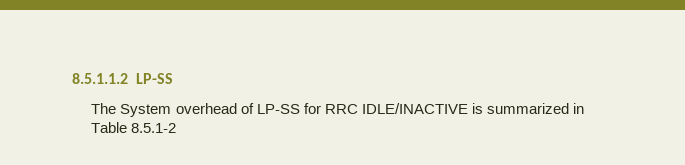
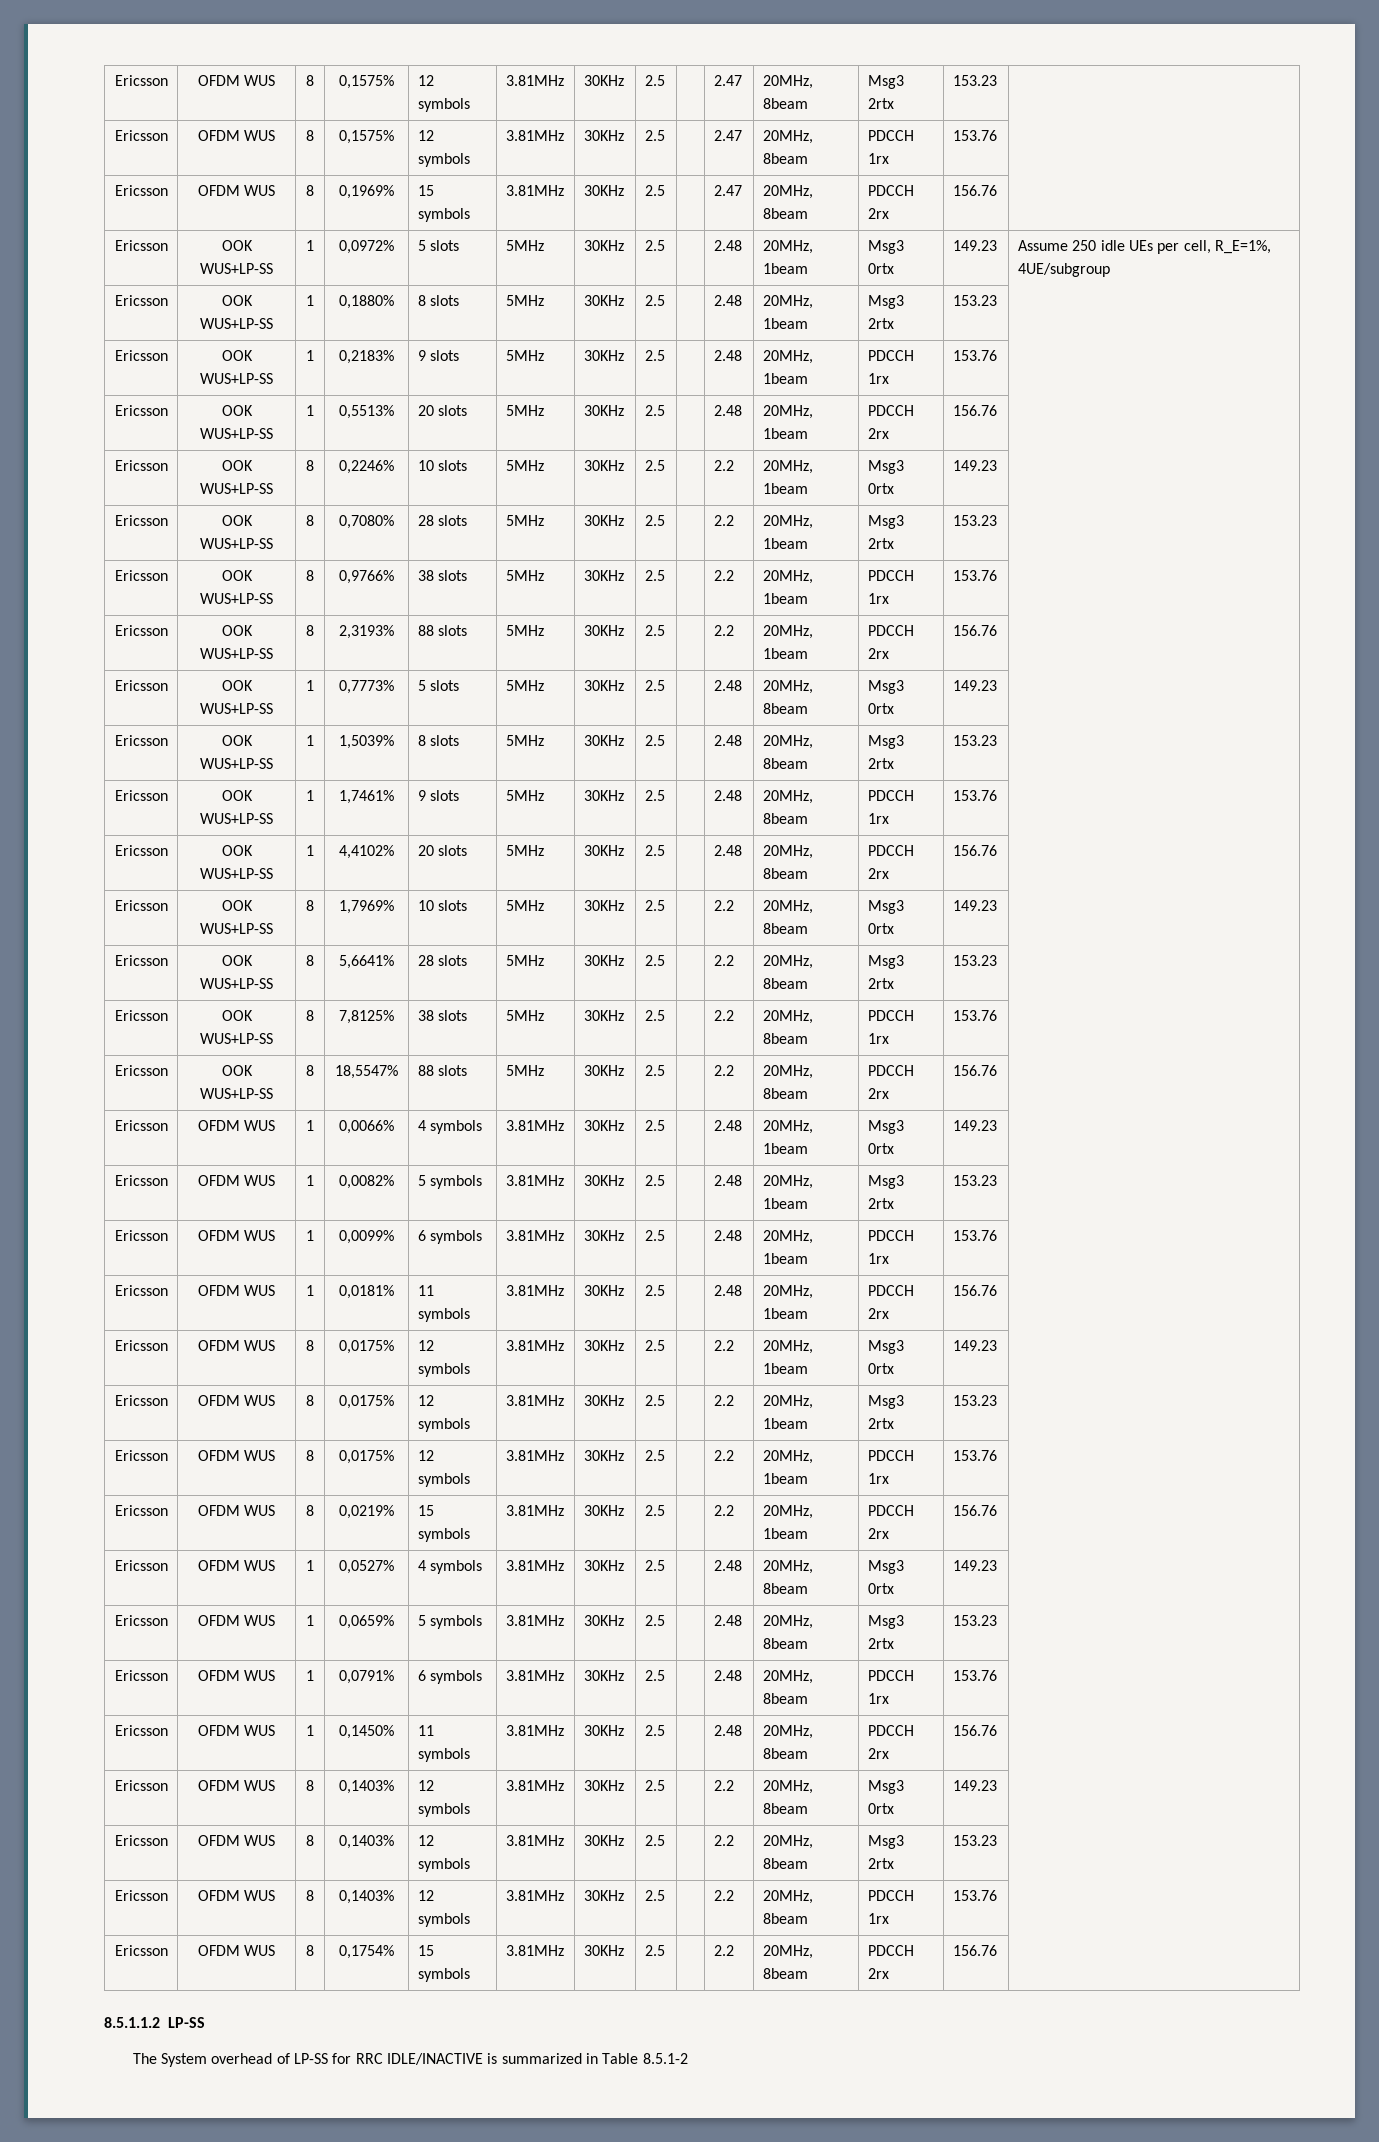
(72, 78) none -> [114,75,168,86] [197,75,276,86] [306,75,314,86] [339,75,394,89] [417,75,434,86] [417,98,470,112] [505,75,564,86] [583,75,624,86] [644,75,665,86] [713,75,742,86] [762,75,813,89] [762,98,808,109] [867,75,904,89] [867,98,894,109] [952,75,997,86] [114,130,168,141] [197,130,276,141] [306,130,314,141] [339,130,394,144] [417,130,434,141] [417,153,470,167] [505,130,564,141] [583,130,624,141] [644,130,665,141] [713,130,742,141] [762,130,813,144] [762,153,808,164] [867,130,914,141] [867,153,889,164] [952,130,997,141] [114,185,168,196] [197,185,276,196] [306,185,314,196] [339,185,394,199] [417,185,434,196] [417,208,470,222] [505,185,564,196] [583,185,624,196] [644,185,665,196] [713,185,742,196] [762,185,813,199] [762,208,808,219] [867,185,914,196] [867,208,889,219] [952,185,997,196] [114,240,168,251] [221,240,253,251] [200,263,273,274] [306,240,314,251] [339,240,394,254] [417,240,460,251] [505,240,544,251] [583,240,624,251] [644,240,665,251] [713,240,742,251] [762,240,813,254] [762,263,808,274] [867,240,904,254] [867,263,894,274] [952,240,997,251] [1017,240,1271,254] [1017,263,1110,277] [114,295,168,306] [221,295,253,306] [200,318,273,329] [306,295,314,306] [339,295,394,309] [417,295,460,306] [505,295,544,306] [583,295,624,306] [644,295,665,306] [713,295,742,306] [762,295,813,309] [762,318,808,329] [867,295,904,309] [867,318,894,329] [952,295,997,306] [114,350,168,361] [221,350,253,361] [200,373,273,384] [306,350,314,361] [339,350,394,364] [417,350,460,361] [505,350,544,361] [583,350,624,361] [644,350,665,361] [713,350,742,361] [762,350,813,364] [762,373,808,384] [867,350,914,361] [867,373,889,384] [952,350,997,361] [114,405,168,416] [221,405,253,416] [200,428,273,439] [306,405,314,416] [339,405,394,419] [417,405,468,416] [505,405,544,416] [583,405,624,416] [644,405,665,416] [713,405,742,416] [762,405,813,419] [762,428,808,439] [867,405,914,416] [867,428,889,439] [952,405,997,416] [114,460,168,471] [221,460,253,471] [200,483,273,494] [306,460,314,471] [339,460,394,474] [417,460,468,471] [505,460,544,471] [583,460,624,471] [644,460,665,471] [713,460,734,471] [762,460,813,474] [762,483,808,494] [867,460,904,474] [867,483,894,494] [952,460,997,471] [114,515,168,526] [221,515,253,526] [200,538,273,549] [306,515,314,526] [339,515,394,529] [417,515,468,526] [505,515,544,526] [583,515,624,526] [644,515,665,526] [713,515,734,526] [762,515,813,529] [762,538,808,549] [867,515,904,529] [867,538,894,549] [952,515,997,526] [114,570,168,581] [221,570,253,581] [200,593,273,604] [306,570,314,581] [339,570,394,584] [417,570,468,581] [505,570,544,581] [583,570,624,581] [644,570,665,581] [713,570,734,581] [762,570,813,584] [762,593,808,604] [867,570,914,581] [867,593,889,604] [952,570,997,581] [114,625,168,636] [221,625,253,636] [200,648,273,659] [306,625,314,636] [339,625,394,639] [417,625,468,636] [505,625,544,636] [583,625,624,636] [644,625,665,636] [713,625,734,636] [762,625,813,639] [762,648,808,659] [867,625,914,636] [867,648,889,659] [952,625,997,636] [114,680,168,691] [221,680,253,691] [200,703,273,714] [306,680,314,691] [339,680,394,694] [417,680,460,691] [505,680,544,691] [583,680,624,691] [644,680,665,691] [713,680,742,691] [762,680,813,694] [762,703,808,714] [867,680,904,694] [867,703,894,714] [952,680,997,691] [114,735,168,746] [221,735,253,746] [200,758,273,769] [306,735,314,746] [339,735,394,749] [417,735,460,746] [505,735,544,746] [583,735,624,746] [644,735,665,746] [713,735,742,746] [762,735,813,749] [762,758,808,769] [867,735,904,749] [867,758,894,769] [952,735,997,746] [114,790,168,801] [221,790,253,801] [200,813,273,824] [306,790,314,801] [339,790,394,804] [417,790,460,801] [505,790,544,801] [583,790,624,801] [644,790,665,801] [713,790,742,801] [762,790,813,804] [762,813,808,824] [867,790,914,801] [867,813,889,824] [952,790,997,801] [114,845,168,856] [221,845,253,856] [200,868,273,879] [306,845,314,856] [339,845,394,859] [417,845,468,856] [505,845,544,856] [583,845,624,856] [644,845,665,856] [713,845,742,856] [762,845,813,859] [762,868,808,879] [867,845,914,856] [867,868,889,879] [952,845,997,856] [114,900,168,911] [221,900,253,911] [200,923,273,934] [306,900,314,911] [339,900,394,914] [417,900,468,911] [505,900,544,911] [583,900,624,911] [644,900,665,911] [713,900,734,911] [762,900,813,914] [762,923,808,934] [867,900,904,914] [867,923,894,934] [952,900,997,911] [114,955,168,966] [221,955,253,966] [200,978,273,989] [306,955,314,966] [339,955,394,969] [417,955,468,966] [505,955,544,966] [583,955,624,966] [644,955,665,966] [713,955,734,966] [762,955,813,969] [762,978,808,989] [867,955,904,969] [867,978,894,989] [952,955,997,966] [114,1010,168,1021] [221,1010,253,1021] [200,1033,273,1044] [306,1010,314,1021] [339,1010,394,1024] [417,1010,468,1021] [505,1010,544,1021] [583,1010,624,1021] [644,1010,665,1021] [713,1010,734,1021] [762,1010,813,1024] [762,1033,808,1044] [867,1010,914,1021] [867,1033,889,1044] [952,1010,997,1021] [114,1065,168,1076] [221,1065,253,1076] [200,1088,273,1099] [306,1065,314,1076] [335,1065,398,1079] [417,1065,468,1076] [505,1065,544,1076] [583,1065,624,1076] [644,1065,665,1076] [713,1065,734,1076] [762,1065,813,1079] [762,1088,808,1099] [867,1065,914,1076] [867,1088,889,1099] [952,1065,997,1076] [114,1120,168,1131] [197,1120,276,1131] [306,1120,314,1131] [339,1120,394,1134] [417,1120,483,1134] [505,1120,564,1131] [583,1120,624,1131] [644,1120,665,1131] [713,1120,742,1131] [762,1120,813,1134] [762,1143,808,1154] [867,1120,904,1134] [867,1143,894,1154] [952,1120,997,1131] [114,1175,168,1186] [197,1175,276,1186] [306,1175,314,1186] [339,1175,394,1189] [417,1175,483,1189] [505,1175,564,1186] [583,1175,624,1186] [644,1175,665,1186] [713,1175,742,1186] [762,1175,813,1189] [762,1198,808,1209] [867,1175,904,1189] [867,1198,894,1209] [952,1175,997,1186] [114,1230,168,1241] [197,1230,276,1241] [306,1230,314,1241] [339,1230,394,1244] [417,1230,483,1244] [505,1230,564,1241] [583,1230,624,1241] [644,1230,665,1241] [713,1230,742,1241] [762,1230,813,1244] [762,1253,808,1264] [867,1230,914,1241] [867,1253,889,1264] [952,1230,997,1241] [114,1285,168,1296] [197,1285,276,1296] [306,1285,314,1296] [339,1285,394,1299] [417,1285,434,1296] [417,1308,470,1322] [505,1285,564,1296] [583,1285,624,1296] [644,1285,665,1296] [713,1285,742,1296] [762,1285,813,1299] [762,1308,808,1319] [867,1285,914,1296] [867,1308,889,1319] [952,1285,997,1296] [114,1340,168,1351] [197,1340,276,1351] [306,1340,314,1351] [339,1340,394,1354] [417,1340,434,1351] [417,1363,470,1377] [505,1340,564,1351] [583,1340,624,1351] [644,1340,665,1351] [713,1340,734,1351] [762,1340,813,1354] [762,1363,808,1374] [867,1340,904,1354] [867,1363,894,1374] [952,1340,997,1351] [114,1395,168,1406] [197,1395,276,1406] [306,1395,314,1406] [339,1395,394,1409] [417,1395,434,1406] [417,1418,470,1432] [505,1395,564,1406] [583,1395,624,1406] [644,1395,665,1406] [713,1395,734,1406] [762,1395,813,1409] [762,1418,808,1429] [867,1395,904,1409] [867,1418,894,1429] [952,1395,997,1406] [114,1450,168,1461] [197,1450,276,1461] [306,1450,314,1461] [339,1450,394,1464] [417,1450,434,1461] [417,1473,470,1487] [505,1450,564,1461] [583,1450,624,1461] [644,1450,665,1461] [713,1450,734,1461] [762,1450,813,1464] [762,1473,808,1484] [867,1450,914,1461] [867,1473,889,1484] [952,1450,997,1461] [114,1505,168,1516] [197,1505,276,1516] [306,1505,314,1516] [339,1505,394,1519] [417,1505,434,1516] [417,1528,470,1542] [505,1505,564,1516] [583,1505,624,1516] [644,1505,665,1516] [713,1505,734,1516] [762,1505,813,1519] [762,1528,808,1539] [867,1505,914,1516] [867,1528,889,1539] [952,1505,997,1516] [114,1560,168,1571] [197,1560,276,1571] [306,1560,314,1571] [339,1560,394,1574] [417,1560,483,1574] [505,1560,564,1571] [583,1560,624,1571] [644,1560,665,1571] [713,1560,742,1571] [762,1560,813,1574] [762,1583,808,1594] [867,1560,904,1574] [867,1583,894,1594] [952,1560,997,1571] [114,1615,168,1626] [197,1615,276,1626] [306,1615,314,1626] [339,1615,394,1629] [417,1615,483,1629] [505,1615,564,1626] [583,1615,624,1626] [644,1615,665,1626] [713,1615,742,1626] [762,1615,813,1629] [762,1638,808,1649] [867,1615,904,1629] [867,1638,894,1649] [952,1615,997,1626] [114,1670,168,1681] [197,1670,276,1681] [306,1670,314,1681] [339,1670,394,1684] [417,1670,483,1684] [505,1670,564,1681] [583,1670,624,1681] [644,1670,665,1681] [713,1670,742,1681] [762,1670,813,1684] [762,1693,808,1704] [867,1670,914,1681] [867,1693,889,1704] [952,1670,997,1681] [114,1725,168,1736] [197,1725,276,1736] [306,1725,314,1736] [339,1725,394,1739] [417,1725,434,1736] [417,1748,470,1762] [505,1725,564,1736] [583,1725,624,1736] [644,1725,665,1736] [713,1725,742,1736] [762,1725,813,1739] [762,1748,808,1759] [867,1725,914,1736] [867,1748,889,1759] [952,1725,997,1736] [114,1780,168,1791] [197,1780,276,1791] [306,1780,314,1791] [339,1780,394,1794] [417,1780,434,1791] [417,1803,470,1817] [505,1780,564,1791] [583,1780,624,1791] [644,1780,665,1791] [713,1780,734,1791] [762,1780,813,1794] [762,1803,808,1814] [867,1780,904,1794] [867,1803,894,1814] [952,1780,997,1791] [114,1835,168,1846] [197,1835,276,1846] [306,1835,314,1846] [339,1835,394,1849] [417,1835,434,1846] [417,1858,470,1872] [505,1835,564,1846] [583,1835,624,1846] [644,1835,665,1846] [713,1835,734,1846] [762,1835,813,1849] [762,1858,808,1869] [867,1835,904,1849] [867,1858,894,1869] [952,1835,997,1846] [114,1890,168,1901] [197,1890,276,1901] [306,1890,314,1901] [339,1890,394,1904] [417,1890,434,1901] [417,1913,470,1927] [505,1890,564,1901] [583,1890,624,1901] [644,1890,665,1901] [713,1890,734,1901] [762,1890,813,1904] [762,1913,808,1924] [867,1890,914,1901] [867,1913,889,1924] [952,1890,997,1901] [114,1945,168,1956] [197,1945,276,1956] [306,1945,314,1956] [339,1945,394,1959] [417,1945,434,1956] [417,1968,470,1982] [505,1945,564,1956] [583,1945,624,1956] [644,1945,665,1956] [713,1945,734,1956] [762,1945,813,1959] [762,1968,808,1979] [867,1945,914,1956] [867,1968,889,1979] [952,1945,997,1956] Ericsson | OFDM WUS | 8 | 0,1575% | 12 symbols | 3.81MHz | 30KHz | 2.5 | | 2.47 | 20MHz, 8beam | Msg3 2rtx | 153.23 | // Ericsson | OFDM WUS | 8 | 0,1575% | 12 symbols | 3.81MHz | 30KHz | 2.5 | | 2.47 | 20MHz, 8beam | PDCCH 1rx | 153.76 | // Ericsson | OFDM WUS | 8 | 0,1969% | 15 symbols | 3.81MHz | 30KHz | 2.5 | | 2.47 | 20MHz, 8beam | PDCCH 2rx | 156.76 | // Ericsson | OOK WUS+LP-SS | 1 | 0,0972% | 5 slots | 5MHz | 30KHz | 2.5 | | 2.48 | 20MHz, 1beam | Msg3 0rtx | 149.23 | Assume 250 idle UEs per cell, R_E=1%, 4UE/subgroup // Ericsson | OOK WUS+LP-SS | 1 | 0,1880% | 8 slots | 5MHz | 30KHz | 2.5 | | 2.48 | 20MHz, 1beam | Msg3 2rtx | 153.23 | // Ericsson | OOK WUS+LP-SS | 1 | 0,2183% | 9 slots | 5MHz | 30KHz | 2.5 | | 2.48 | 20MHz, 1beam | PDCCH 1rx | 153.76 | // Ericsson | OOK WUS+LP-SS | 1 | 0,5513% | 20 slots | 5MHz | 30KHz | 2.5 | | 2.48 | 20MHz, 1beam | PDCCH 2rx | 156.76 | // Ericsson | OOK WUS+LP-SS | 8 | 0,2246% | 10 slots | 5MHz | 30KHz | 2.5 | | 2.2 | 20MHz, 1beam | Msg3 0rtx | 149.23 | // Ericsson | OOK WUS+LP-SS | 8 | 0,7080% | 28 slots | 5MHz | 30KHz | 2.5 | | 2.2 | 20MHz, 1beam | Msg3 2rtx | 153.23 | // Ericsson | OOK WUS+LP-SS | 8 | 0,9766% | 38 slots | 5MHz | 30KHz | 2.5 | | 2.2 | 20MHz, 1beam | PDCCH 1rx | 153.76 | // Ericsson | OOK WUS+LP-SS | 8 | 2,3193% | 88 slots | 5MHz | 30KHz | 2.5 | | 2.2 | 20MHz, 1beam | PDCCH 2rx | 156.76 | // Ericsson | OOK WUS+LP-SS | 1 | 0,7773% | 5 slots | 5MHz | 30KHz | 2.5 | | 2.48 | 20MHz, 8beam | Msg3 0rtx | 149.23 | // Ericsson | OOK WUS+LP-SS | 1 | 1,5039% | 8 slots | 5MHz | 30KHz | 2.5 | | 2.48 | 20MHz, 8beam | Msg3 2rtx | 153.23 | // Ericsson | OOK WUS+LP-SS | 1 | 1,7461% | 9 slots | 5MHz | 30KHz | 2.5 | | 2.48 | 20MHz, 8beam | PDCCH 1rx | 153.76 | // Ericsson | OOK WUS+LP-SS | 1 | 4,4102% | 20 slots | 5MHz | 30KHz | 2.5 | | 2.48 | 20MHz, 8beam | PDCCH 2rx | 156.76 | // Ericsson | OOK WUS+LP-SS | 8 | 1,7969% | 10 slots | 5MHz | 30KHz | 2.5 | | 2.2 | 20MHz, 8beam | Msg3 0rtx | 149.23 | // Ericsson | OOK WUS+LP-SS | 8 | 5,6641% | 28 slots | 5MHz | 30KHz | 2.5 | | 2.2 | 20MHz, 8beam | Msg3 2rtx | 153.23 | // Ericsson | OOK WUS+LP-SS | 8 | 7,8125% | 38 slots | 5MHz | 30KHz | 2.5 | | 2.2 | 20MHz, 8beam | PDCCH 1rx | 153.76 | // Ericsson | OOK WUS+LP-SS | 8 | 18,5547% | 88 slots | 5MHz | 30KHz | 2.5 | | 2.2 | 20MHz, 8beam | PDCCH 2rx | 156.76 | // Ericsson | OFDM WUS | 1 | 0,0066% | 4 symbols | 3.81MHz | 30KHz | 2.5 | | 2.48 | 20MHz, 1beam | Msg3 0rtx | 149.23 | // Ericsson | OFDM WUS | 1 | 0,0082% | 5 symbols | 3.81MHz | 30KHz | 2.5 | | 2.48 | 20MHz, 1beam | Msg3 2rtx | 153.23 | // Ericsson | OFDM WUS | 1 | 0,0099% | 6 symbols | 3.81MHz | 30KHz | 2.5 | | 2.48 | 20MHz, 1beam | PDCCH 1rx | 153.76 | // Ericsson | OFDM WUS | 1 | 0,0181% | 11 symbols | 3.81MHz | 30KHz | 2.5 | | 2.48 | 20MHz, 1beam | PDCCH 2rx | 156.76 | // Ericsson | OFDM WUS | 8 | 0,0175% | 12 symbols | 3.81MHz | 30KHz | 2.5 | | 2.2 | 20MHz, 1beam | Msg3 0rtx | 149.23 | // Ericsson | OFDM WUS | 8 | 0,0175% | 12 symbols | 3.81MHz | 30KHz | 2.5 | | 2.2 | 20MHz, 1beam | Msg3 2rtx | 153.23 | // Ericsson | OFDM WUS | 8 | 0,0175% | 12 symbols | 3.81MHz | 30KHz | 2.5 | | 2.2 | 20MHz, 1beam | PDCCH 1rx | 153.76 | // Ericsson | OFDM WUS | 8 | 0,0219% | 15 symbols | 3.81MHz | 30KHz | 2.5 | | 2.2 | 20MHz, 1beam | PDCCH 2rx | 156.76 | // Ericsson | OFDM WUS | 1 | 0,0527% | 4 symbols | 3.81MHz | 30KHz | 2.5 | | 2.48 | 20MHz, 8beam | Msg3 0rtx | 149.23 | // Ericsson | OFDM WUS | 1 | 0,0659% | 5 symbols | 3.81MHz | 30KHz | 2.5 | | 2.48 | 20MHz, 8beam | Msg3 2rtx | 153.23 | // Ericsson | OFDM WUS | 1 | 0,0791% | 6 symbols | 3.81MHz | 30KHz | 2.5 | | 2.48 | 20MHz, 8beam | PDCCH 1rx | 153.76 | // Ericsson | OFDM WUS | 1 | 0,1450% | 11 symbols | 3.81MHz | 30KHz | 2.5 | | 2.48 | 20MHz, 8beam | PDCCH 2rx | 156.76 | // Ericsson | OFDM WUS | 8 | 0,1403% | 12 symbols | 3.81MHz | 30KHz | 2.5 | | 2.2 | 20MHz, 8beam | Msg3 0rtx | 149.23 | // Ericsson | OFDM WUS | 8 | 0,1403% | 12 symbols | 3.81MHz | 30KHz | 2.5 | | 2.2 | 20MHz, 8beam | Msg3 2rtx | 153.23 | // Ericsson | OFDM WUS | 8 | 0,1403% | 12 symbols | 3.81MHz | 30KHz | 2.5 | | 2.2 | 20MHz, 8beam | PDCCH 1rx | 153.76 | // Ericsson | OFDM WUS | 8 | 0,1754% | 15 symbols | 3.81MHz | 30KHz | 2.5 | | 2.2 | 20MHz, 8beam | PDCCH 2rx | 156.76 | //

